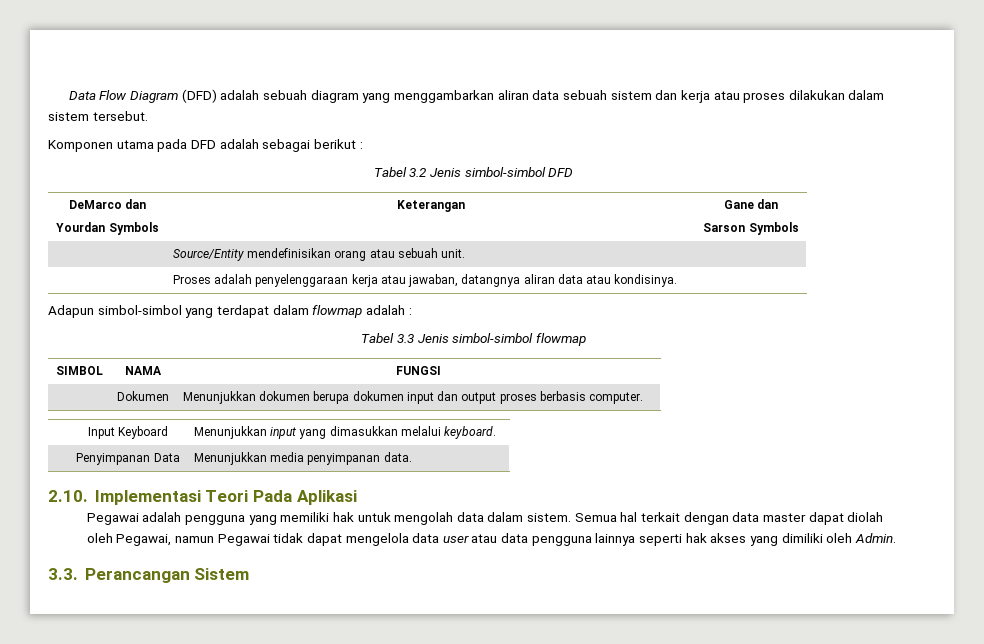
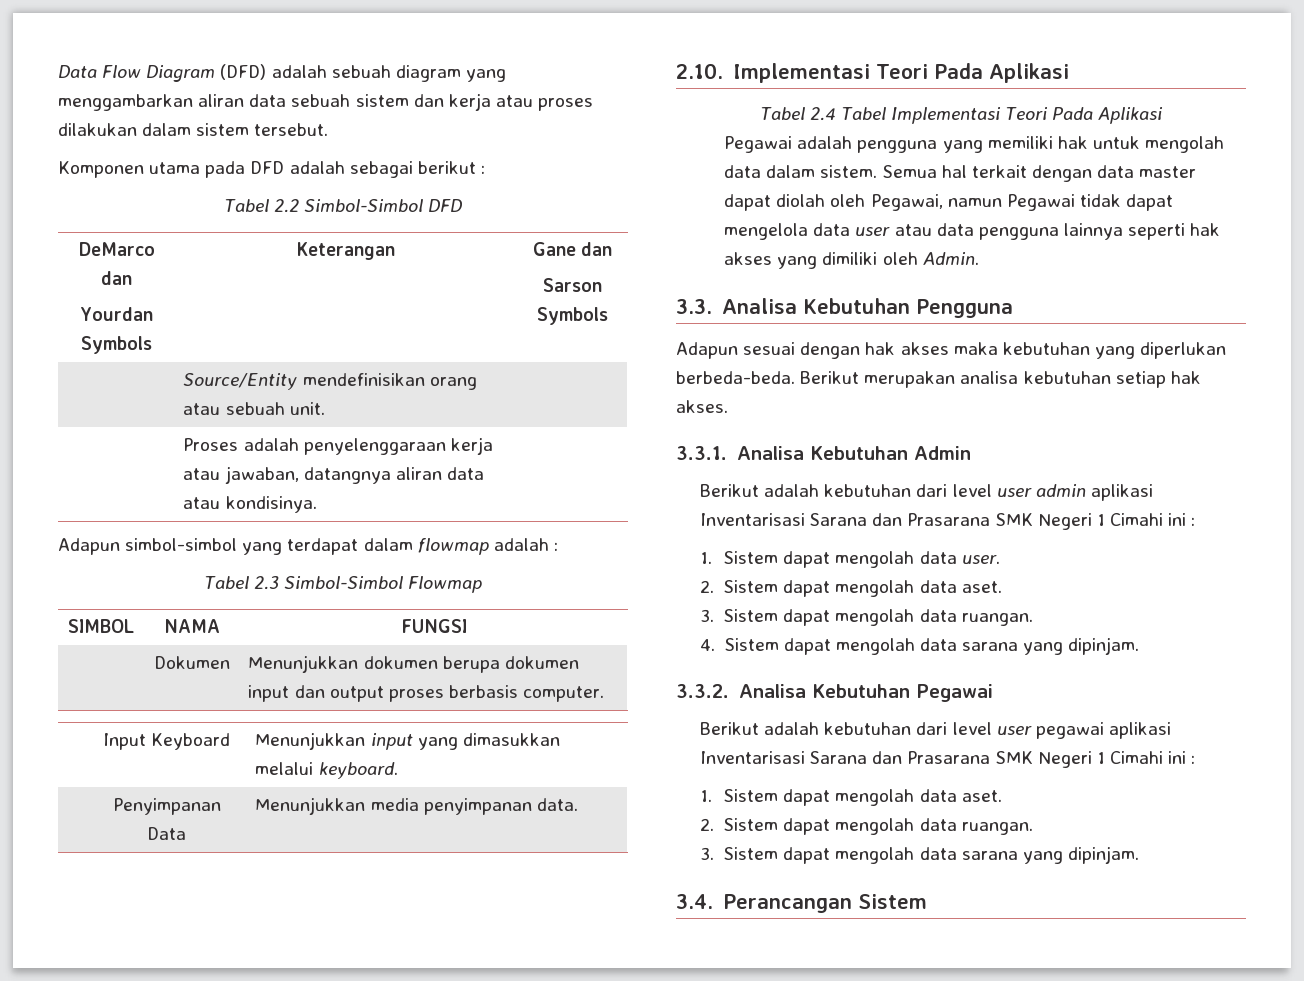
[409,167,546,177] 3.2 Jenis simbol-simbol -> [273,199,424,213] 2.2 Simbol-Simbol
[396,333,586,346] 3.3 Jenis simbol-simbol flowmap -> [253,576,483,593] 2.3 Simbol-Simbol Flowmap
(357, 497) none -> [759,107,1164,124] // Tabel 2.4 Tabel Implementasi Teori Pada Aplikasi
(78, 574) none -> [721,298,1013,318] [676,342,1227,359] [676,371,1201,388] [676,400,728,413] [676,446,971,460] [700,484,1154,501] [700,513,1196,530] [700,551,1000,568] [700,580,1002,597] [700,609,1033,626] [700,637,1140,655] [676,684,993,702] [700,722,1172,739] [700,751,1196,768] [700,789,1002,806] [700,818,1033,835] [700,846,1139,864] [676,894,713,909] Analisa Kebutuhan Pengguna // Adapun sesuai dengan hak akses maka kebutuhan yang diperlukan berbeda-beda. Berikut merupakan analisa kebutuhan setiap hak akses. // 3.3.1. Analisa Kebutuhan Admin // Berikut adalah kebutuhan dari level user admin aplikasi Inventarisasi Sarana dan Prasarana SMK Negeri 1 Cimahi ini : // 1. Sistem dapat mengolah data user. // 2. Sistem dapat mengolah data aset. // 3. Sistem dapat mengolah data ruangan. // 4. Sistem dapat mengolah data sarana yang dipinjam. // 3.3.2. Analisa Kebutuhan Pegawai // Berikut adalah kebutuhan dari level user pegawai aplikasi Inventarisasi Sarana dan Prasarana SMK Negeri 1 Cimahi ini : // 1. Sistem dapat mengolah data aset. // 2. Sistem dapat mengolah data ruangan. // 3. Sistem dapat mengolah data sarana yang dipinjam. // 3.4.

